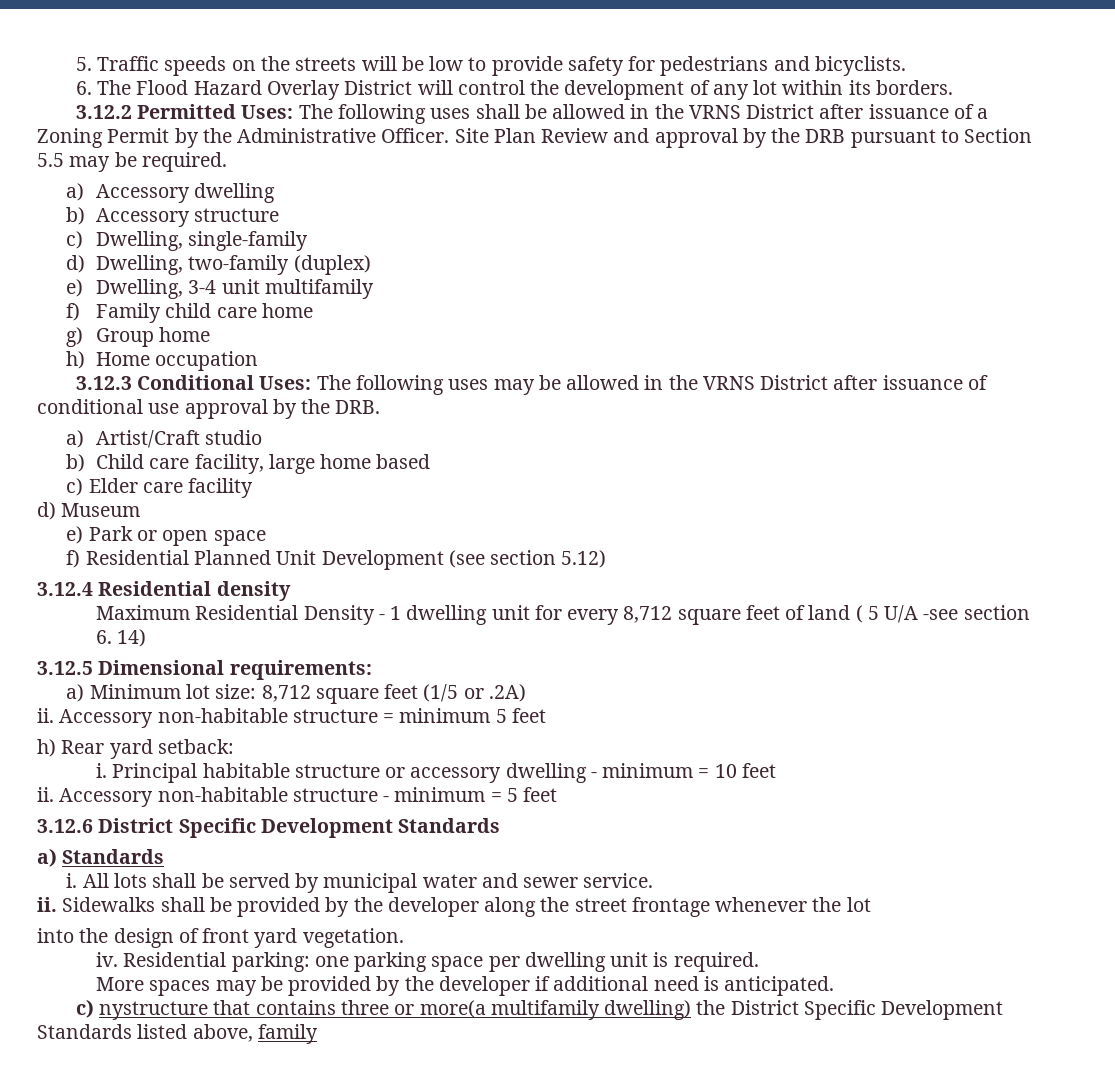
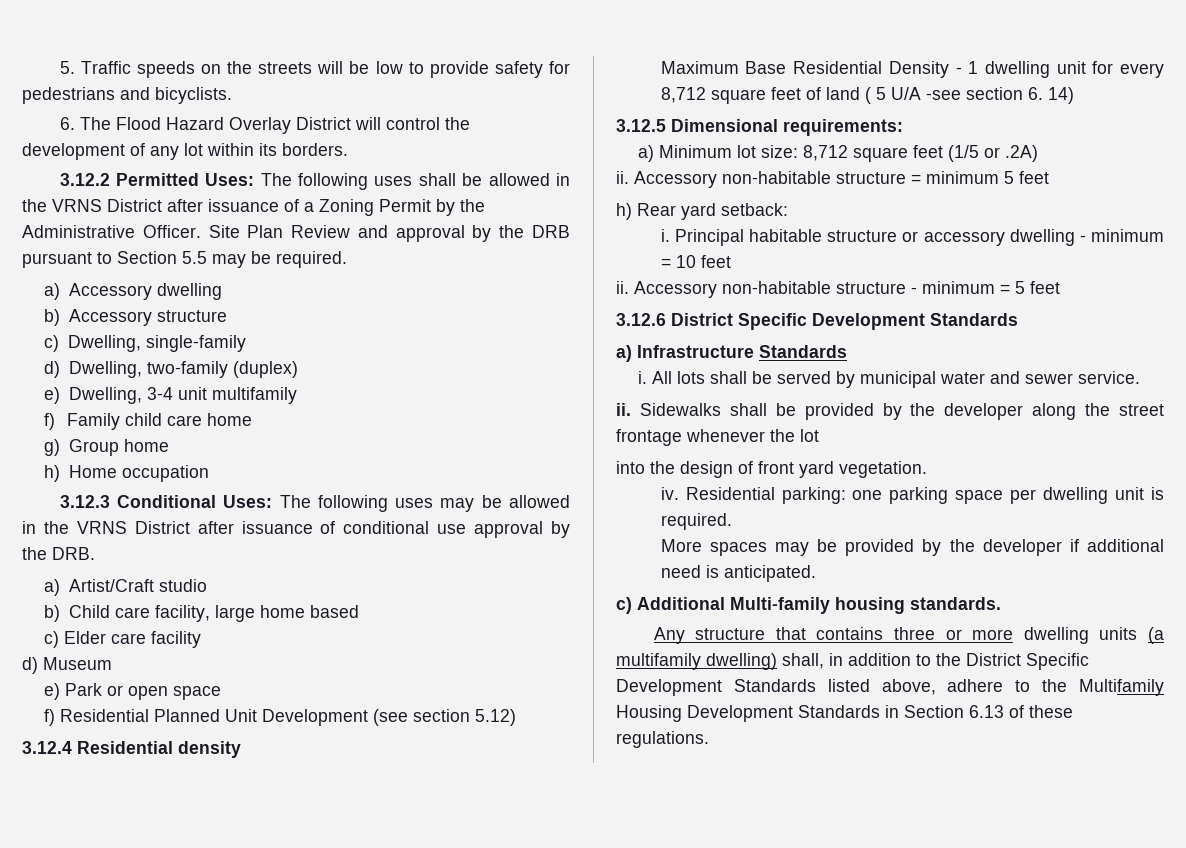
(190, 612) none -> [745,61,787,74] Base
(57, 857) none -> [637,345,754,358] Infrastructure
[99,1000,692,1020] nystructure that contains three or more(a multifamily dwelling) -> [637,597,1001,614] [653,627,1164,644] [616,653,931,670] Additional Multi-family housing standards. // Any structure that contains three or more dwelling units (a multifamily dwelling) shall, in addition to
[257,1024,318,1044] family -> [947,679,1164,696] [616,705,1073,722] [616,731,709,748] adhere to the Multifamily Housing Development Standards in Section 6.13 of these regulations.

